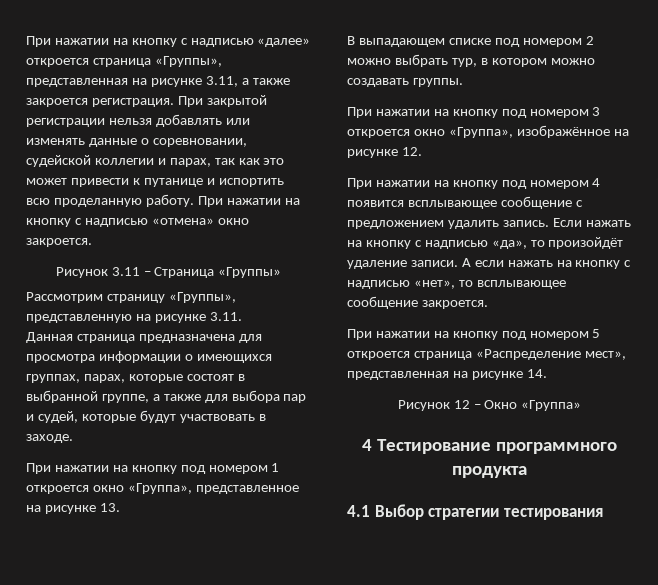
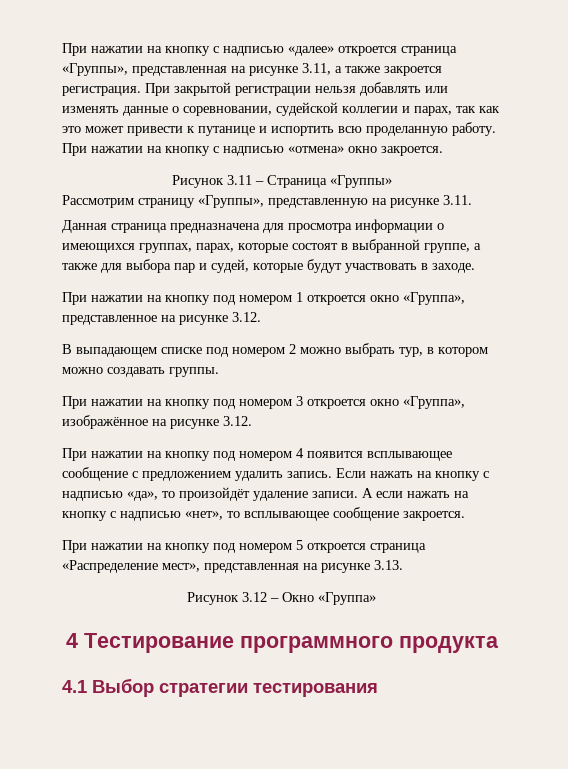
[99,503,120,512] 13. -> [232,312,261,322] 3.12.
[401,147,422,156] 12. -> [223,416,252,426] 3.12.
[526,369,547,378] [397,400,470,411] 14. // Рисунок 12 -> [374,560,403,570] [187,592,267,605] 3.13. // Рисунок 3.12

